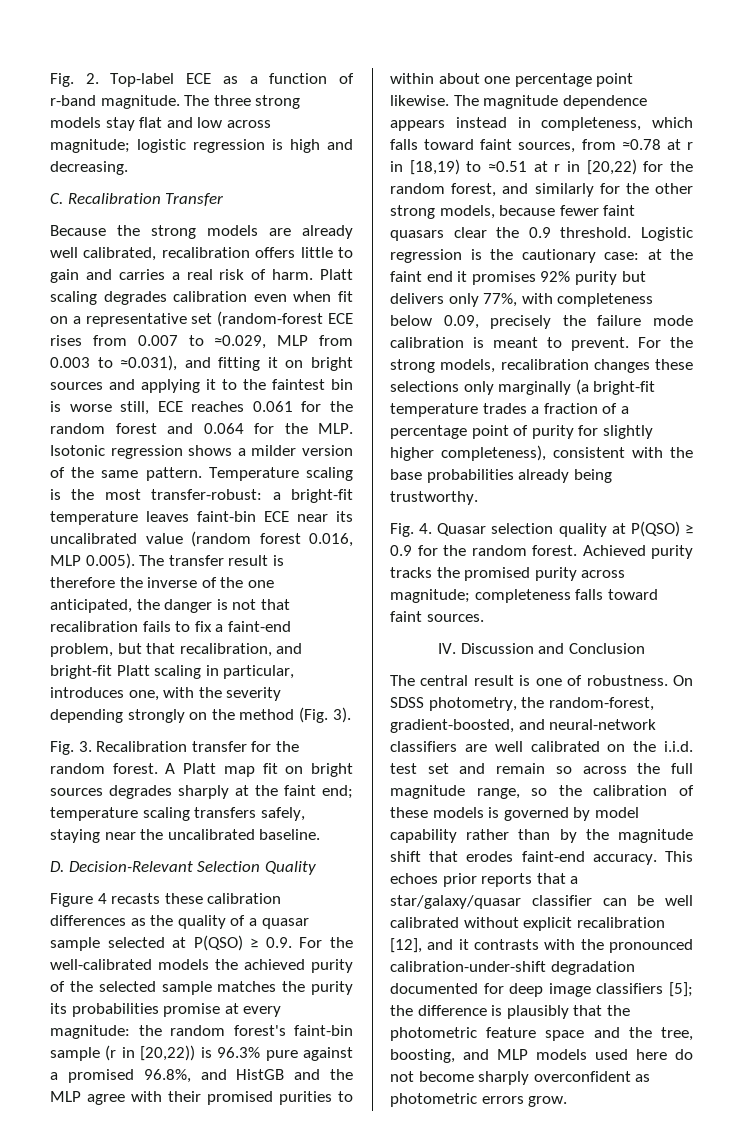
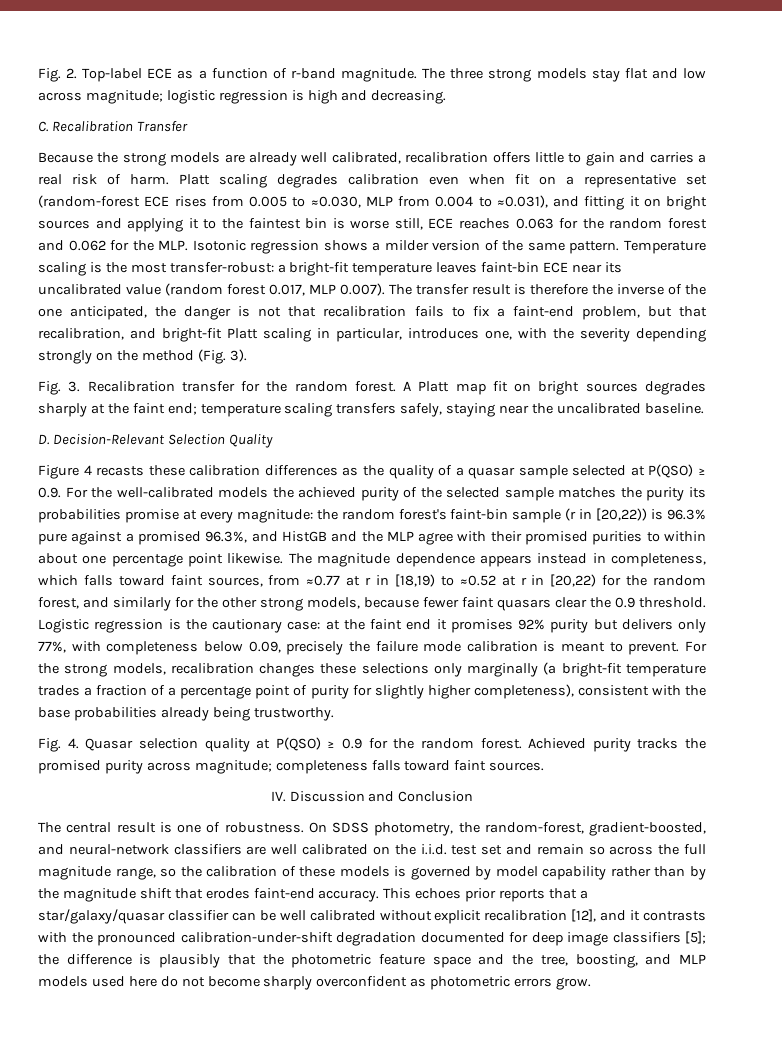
[137,335,267,349] 0.007 to ≈0.029, -> [249,196,361,208] 0.005 to ≈0.030,
[50,357,90,368] 0.003 -> [435,196,474,207] 0.004
[252,401,293,412] 0.061 -> [515,218,554,229] 0.063
[203,423,244,434] 0.064 -> [68,240,106,251] 0.062
[309,533,353,547] [50,553,135,569] 0.016, MLP 0.005). -> [269,283,385,296] 0.017, MLP 0.007).
[143,1069,191,1083] 96.8%, -> [205,531,248,543] 96.3%,
[621,139,661,150] ≈0.78 -> [306,575,341,586] ≈0.77
[488,161,527,172] ≈0.51 -> [459,575,496,586] ≈0.52

